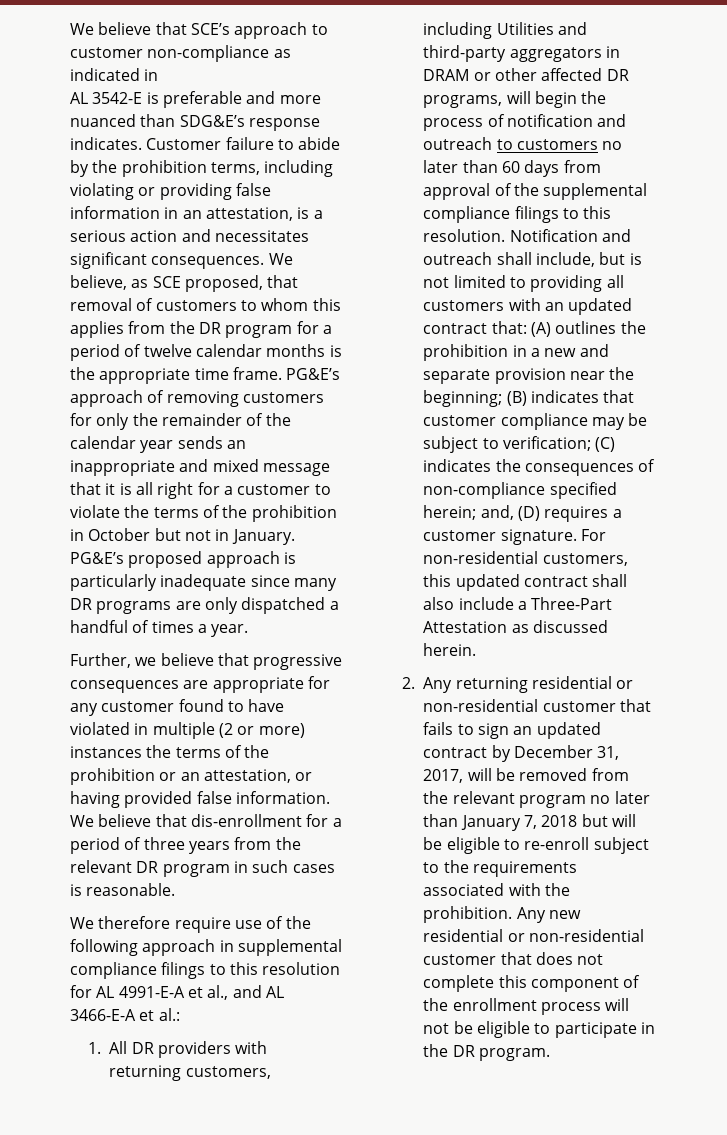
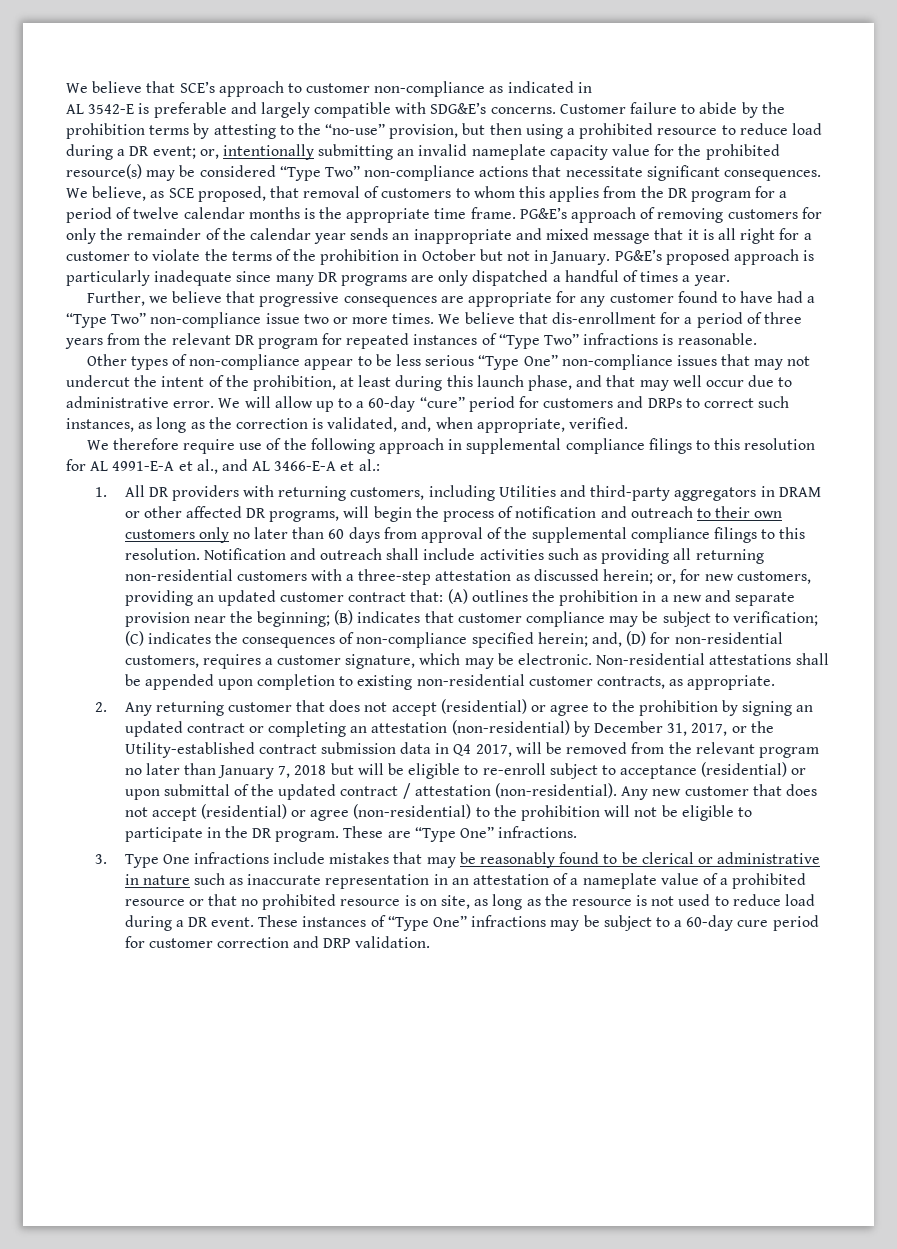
[279,95,321,104] [70,114,320,131] [70,137,142,150] more nuanced than SDG&E’s response indicates. -> [260,102,556,118] largely compatible with SDG&E’s concerns.
[210,160,334,177] [70,183,271,200] [70,206,323,221] [70,229,309,242] terms, including violating or providing false information in an attestation, is a serious action and necessitates -> [149,123,822,139] [66,144,780,160] [66,164,643,181] terms by attesting to the “no-use” provision, but then using a prohibited resource to reduce load during a DR event; or, intentionally submitting an invalid nameplate capacity value for the prohibited resource(s) may be considered “Type Two” non-compliance actions that necessitate
[70,722,305,739] [70,745,270,758] [70,768,313,785] [70,791,330,808] violated in multiple (2 or more) instances the terms of the prohibition or an attestation, or having provided false information. -> [777,291,816,303] [66,312,435,328] had a “Type Two” non-compliance issue two or more times.
[233,860,335,873] [70,883,176,896] in such cases is reasonable. -> [322,333,757,349] [86,354,811,370] [66,375,793,391] [66,396,790,412] [66,417,629,433] for repeated instances of “Type Two” infractions is reasonable. // Other types of non-compliance appear to be less serious “Type One” non-compliance issues that may not undercut the intent of the prohibition, at least during this launch phase, and that may well occur due to administrative error. We will allow up to a 60-day “cure” period for customers and DRPs to correct such instances, as long as the correction is validated, and, when appropriate, verified.
[517,139,599,150] customers -> [715,506,783,518] [124,527,229,543] their own customers only
[536,252,642,267] [423,275,624,292] [423,298,633,315] include, but is not limited to providing all customers with an updated -> [423,548,764,564] [124,569,811,585] [124,590,345,606] include activities such as providing all returning non-residential customers with a three-step attestation as discussed herein; or, for new customers, providing an updated customer
[544,506,622,522] [423,529,607,545] [423,551,628,566] [423,574,628,591] [423,597,613,610] [423,620,609,633] [423,643,477,656] [402,676,634,693] [423,699,652,712] [423,722,601,739] [423,745,620,762] requires a customer signature. For non-residential customers, this updated contract shall also include a Three-Part Attestation as discussed herein. // 2. Any returning residential or non-residential customer that fails to sign an updated contract by December 31, -> [650,632,783,644] [124,653,829,669] [124,674,776,690] [95,699,814,716] [124,720,774,737] [124,742,472,758] for non-residential customers, requires a customer signature, which may be electronic. Non-residential attestations shall be appended upon completion to existing non-residential customer contracts, as appropriate. // 2. Any returning customer that does not accept (residential) or agree to the prohibition by signing an updated contract or completing an attestation (non-residential) by December 31, 2017, or the Utility-established contract submission data in Q4
[443,860,578,877] [423,883,571,896] [423,906,582,923] [423,929,645,942] [423,952,604,965] [423,975,641,992] [423,998,602,1015] the requirements associated with the prohibition. Any new residential or non-residential customer that does not complete this component of the enrollment process -> [620,762,807,779] [124,783,817,800] [124,804,600,821] acceptance (residential) or upon submittal of the updated contract / attestation (non-residential). Any new customer that does not accept (residential) or agree (non-residential) to the prohibition
(551, 1054) none -> [343,826,578,842] [95,852,821,868] [124,873,807,889] [124,894,816,910] [124,915,819,931] [124,936,431,948] These are “Type One” infractions. // 3. Type One infractions include mistakes that may be reasonably found to be clerical or administrative in nature such as inaccurate representation in an attestation of a nameplate value of a prohibited resource or that no prohibited resource is on site, as long as the resource is not used to reduce load during a DR event. These instances of “Type One” infractions may be subject to a 60-day cure period for customer correction and DRP validation.

